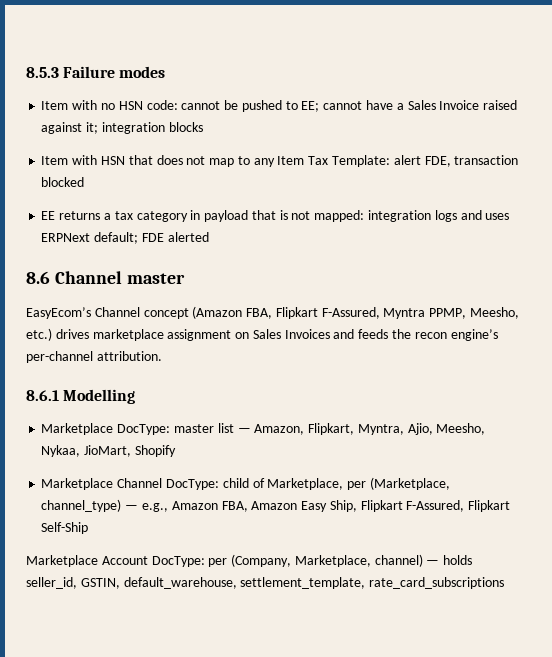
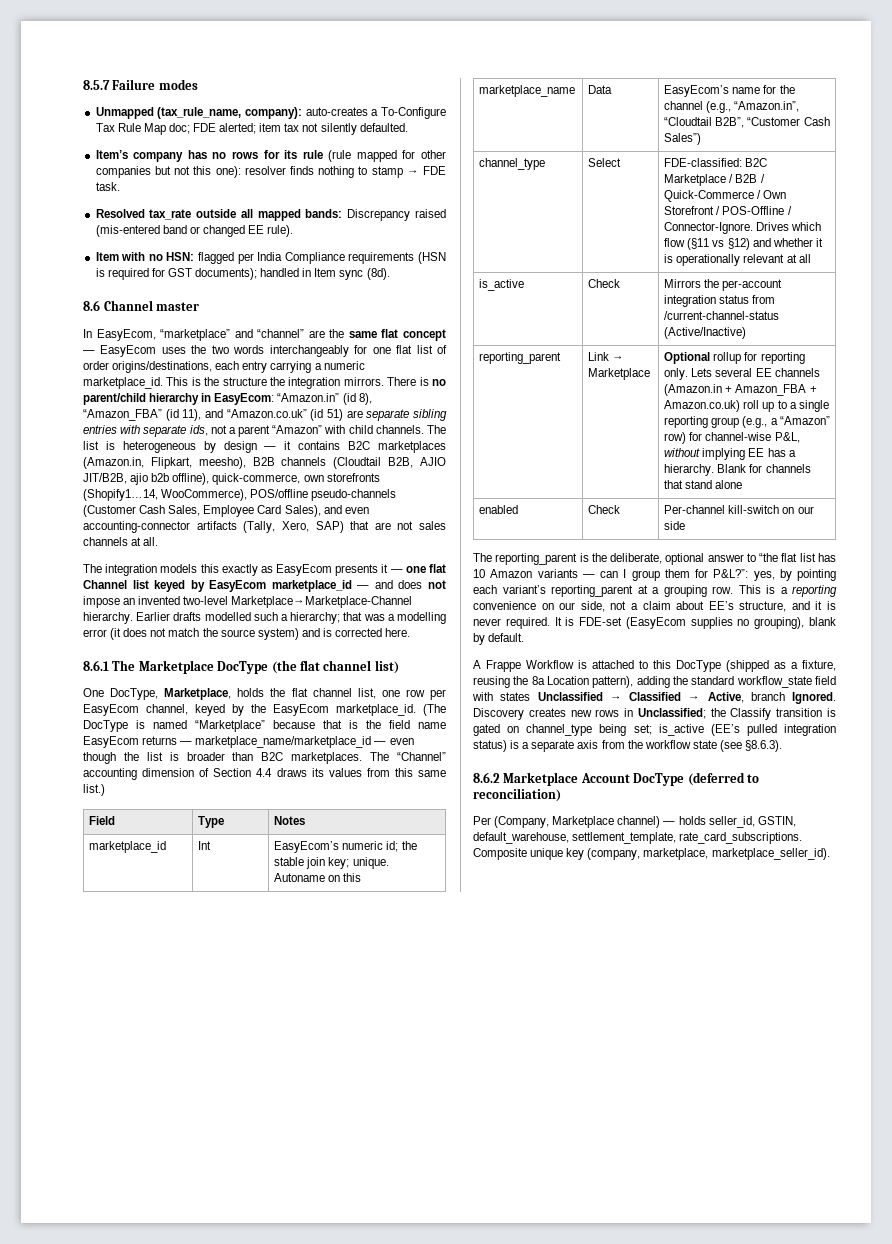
[26,67,59,78] 8.5.3 -> [83,80,110,90] 8.5.7
[41,100,518,112] [41,122,203,134] [41,155,519,167] [41,177,85,187] [41,210,510,222] [41,232,209,244] [26,271,185,284] [26,306,520,319] [26,328,498,341] [26,351,162,363] [26,389,136,404] [41,423,486,435] [41,445,176,457] [41,477,450,490] [41,499,511,512] [41,522,89,534] [26,554,371,567] Item with no HSN code: cannot be pushed to EE; cannot have a Sales Invoice raised against it; integration blocks // Item with HSN that does not map to any Item Tax Template: alert FDE, transaction blocked // EE returns a tax category in payload that is not mapped: integration logs and uses ERPNext default; FDE alerted // 8.6 Channel master // EasyEcom’s Channel concept (Amazon FBA, Flipkart F-Assured, Myntra PPMP, Meesho, etc.) drives marketplace assignment on Sales Invoices and feeds the recon engine’s per-channel attribution. // 8.6.1 Modelling // Marketplace DocType: master list — Amazon, Flipkart, Myntra, Ajio, Meesho, Nykaa, JioMart, Shopify // Marketplace Channel DocType: child of Marketplace, per (Marketplace, channel_type) — e.g., Amazon FBA, Amazon Easy Ship, Flipkart F-Assured, Flipkart Self-Ship // Marketplace Account DocType: per (Company, Marketplace, -> [95,107,446,119] [95,123,408,135] [95,150,446,162] [95,166,446,178] [95,182,120,191] [95,209,446,221] [95,225,294,237] [95,252,446,264] [95,268,390,280] [83,300,200,311] [83,329,446,341] [83,345,447,357] [83,361,365,373] [83,377,446,389] [83,393,372,405] [83,409,448,421] [83,425,446,437] [83,441,446,453] [83,457,446,469] [83,473,380,485] [83,489,397,501] [83,505,369,517] [83,521,446,533] [83,537,159,546] [83,564,446,576] [83,580,446,592] [83,596,413,608] [83,612,446,624] [83,628,411,640] [83,660,399,674] [83,688,447,700] [83,704,446,716] [83,720,446,732] [83,736,414,748] [83,752,446,764] [83,768,446,780] [83,784,105,796] [89,816,116,825] [198,816,225,828] [274,816,306,825] [89,841,167,853] [198,841,212,850] [274,841,417,853] [274,857,389,869] [274,873,362,882] [479,85,576,97] [588,85,613,94] [664,85,795,97] [664,101,800,113] [664,117,830,128] [664,133,702,145] [479,158,546,170] [588,158,622,167] [664,158,768,167] [664,174,765,186] [664,190,787,202] [664,206,792,215] [664,222,822,234] [664,238,823,250] [664,254,811,266] [479,279,525,291] [588,279,621,288] [664,279,783,291] [664,295,776,307] [664,311,780,320] [664,327,747,339] [479,352,562,364] [588,352,625,361] [588,368,651,380] [664,352,805,364] [664,368,820,380] [664,384,817,396] [664,400,829,412] [664,416,830,428] [664,432,800,444] [664,448,796,460] [664,464,811,476] [664,480,743,489] [479,505,519,514] [588,505,621,514] [664,505,814,514] [664,521,686,530] [473,553,836,565] [473,569,836,581] [473,585,837,597] [473,601,836,612] [473,617,836,629] [473,633,525,645] [473,660,836,672] [473,676,836,688] [472,692,836,704] [473,708,836,720] [473,724,836,736] [473,740,783,752] [473,772,759,786] [473,788,561,802] [473,816,615,828] Unmapped (tax_rule_name, company): auto-creates a To-Configure Tax Rule Map doc; FDE alerted; item tax not silently defaulted. // Item’s company has no rows for its rule (rule mapped for other companies but not this one): resolver finds nothing to stamp → FDE task. // Resolved tax_rate outside all mapped bands: Discrepancy raised (mis-entered band or changed EE rule). // Item with no HSN: flagged per India Compliance requirements (HSN is required for GST documents); handled in Item sync (8d). // 8.6 Channel master // In EasyEcom, “marketplace” and “channel” are the same flat concept — EasyEcom uses the two words interchangeably for one flat list of order origins/destinations, each entry carrying a numeric marketplace_id. This is the structure the integration mirrors. There is no parent/child hierarchy in EasyEcom: “Amazon.in” (id 8), “Amazon_FBA” (id 11), and “Amazon.co.uk” (id 51) are separate sibling entries with separate ids, not a parent “Amazon” with child channels. The list is heterogeneous by design — it contains B2C marketplaces (Amazon.in, Flipkart, meesho), B2B channels (Cloudtail B2B, AJIO JIT/B2B, ajio b2b offline), quick-commerce, own storefronts (Shopify1…14, WooCommerce), POS/offline pseudo-channels (Customer Cash Sales, Employee Card Sales), and even accounting-connector artifacts (Tally, Xero, SAP) that are not sales channels at all. // The integration models this exactly as EasyEcom presents it — one flat Channel list keyed by EasyEcom marketplace_id — and does not impose an invented two-level Marketplace→Marketplace-Channel hierarchy. Earlier drafts modelled such a hierarchy; that was a modelling error (it does not match the source system) and is corrected here. // 8.6.1 The Marketplace DocType (the flat channel list) // One DocType, Marketplace, holds the flat channel list, one row per EasyEcom channel, keyed by the EasyEcom marketplace_id. (The DocType is named “Marketplace” because that is the field name EasyEcom returns — marketplace_name/marketplace_id — even though the list is broader than B2C marketplaces. The “Channel” accounting dimension of Section 4.4 draws its values from this same list.) // Field | Type | Notes // marketplace_id | Int | EasyEcom’s numeric id; the stable join key; unique. Autoname on this // marketplace_name | Data | EasyEcom’s name for the channel (e.g., “Amazon.in”, “Cloudtail B2B”, “Customer Cash Sales”) // channel_type | Select | FDE-classified: B2C Marketplace / B2B / Quick-Commerce / Own Storefront / POS-Offline / Connector-Ignore. Drives which flow (§11 vs §12) and whether it is operationally relevant at all // is_active | Check | Mirrors the per-account integration status from /current-channel-status (Active/Inactive) // reporting_parent | Link → Marketplace | Optional rollup for reporting only. Lets several EE channels (Amazon.in + Amazon_FBA + Amazon.co.uk) roll up to a single reporting group (e.g., a “Amazon” row) for channel-wise P&L, without implying EE has a hierarchy. Blank for channels that stand alone // enabled | Check | Per-channel kill-switch on our side // The reporting_parent is the deliberate, optional answer to “the flat list has 10 Amazon variants — can I group them for P&L?”: yes, by pointing each variant’s reporting_parent at a grouping row. This is a reporting convenience on our side, not a claim about EE’s structure, and it is never required. It is FDE-set (EasyEcom supplies no grouping), blank by default. // A Frappe Workflow is attached to this DocType (shipped as a fixture, reusing the 8a Location pattern), adding the standard workflow_state field with states Unclassified → Classified → Active, branch Ignored. Discovery creates new rows in Unclassified; the Classify transition is gated on channel_type being set; is_active (EE’s pulled integration status) is a separate axis from the workflow state (see §8.6.3). // 8.6.2 Marketplace Account DocType (deferred to reconciliation) // Per (Company, Marketplace
[369,577,505,589] rate_card_subscriptions -> [679,832,803,844] [473,848,830,860] rate_card_subscriptions. Composite unique key (company, marketplace, marketplace_seller_id).

